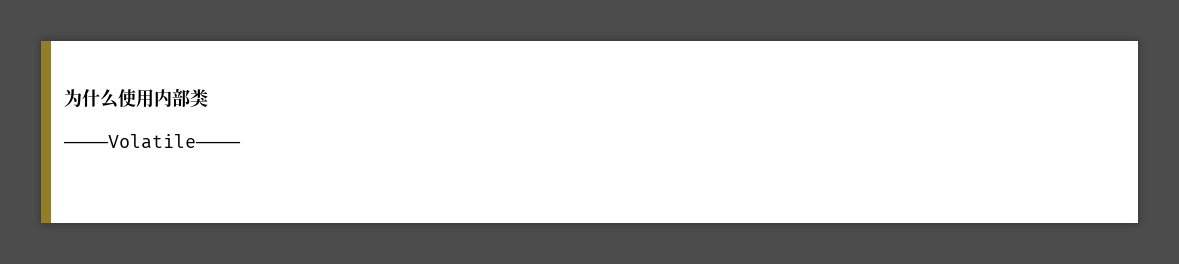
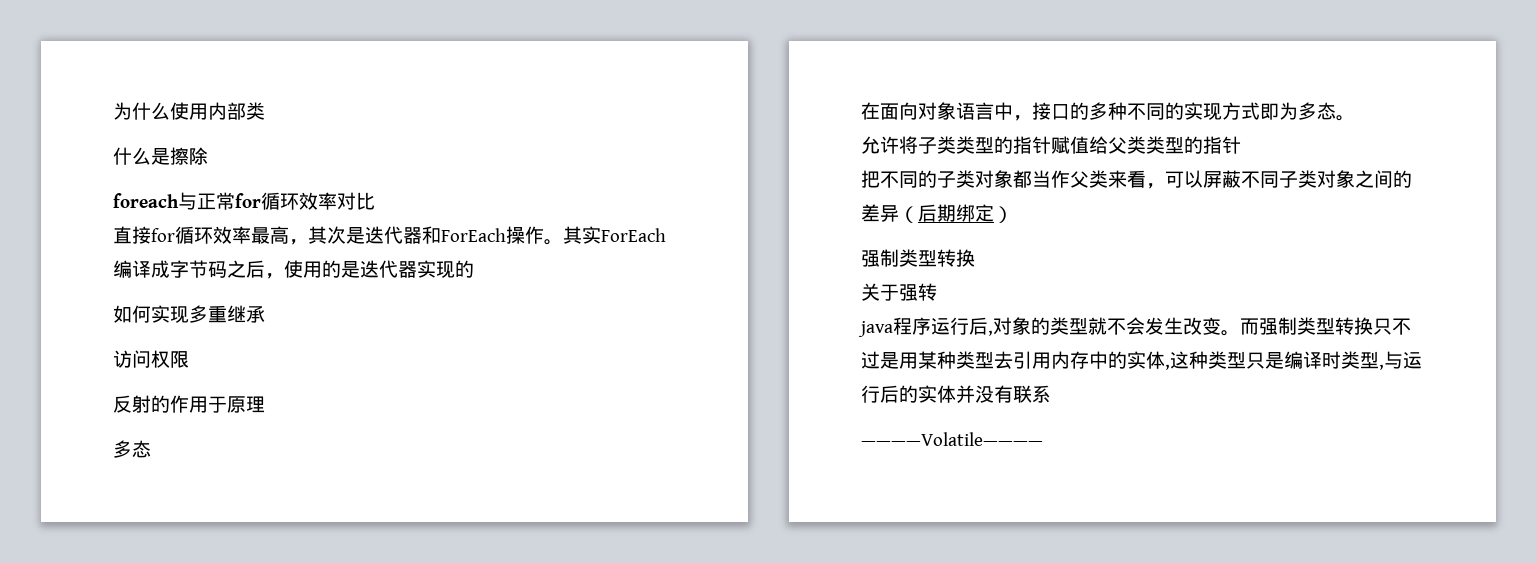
(208, 98) none -> [113,147,208,165] [113,192,375,210] [113,226,666,245] [113,260,474,279] [113,305,265,323] [113,350,189,368] [113,395,265,413] [113,440,151,458] [861,102,1355,121] [861,136,1241,154] [861,170,1412,189] [861,204,1013,223] [861,249,975,267] [861,283,937,301] [858,317,1411,337] [861,351,1422,370] [861,385,1051,403] // 什么是擦除 // foreach与正常for循环效率对比 // 直接for循环效率最高，其次是迭代器和ForEach操作。其实ForEach编译成字节码之后，使用的是迭代器实现的 // 如何实现多重继承 // 访问权限 // 反射的作用于原理 // 多态 // 在面向对象语言中，接口的多种不同的实现方式即为多态。 // 允许将子类类型的指针赋值给父类类型的指针 // 把不同的子类对象都当作父类来看，可以屏蔽不同子类对象之间的差异（后期绑定） // 强制类型转换 // 关于强转 // java程序运行后,对象的类型就不会发生改变。而强制类型转换只不过是用某种类型去引用内存中的实体,这种类型只是编译时类型,与运行后的实体并没有联系

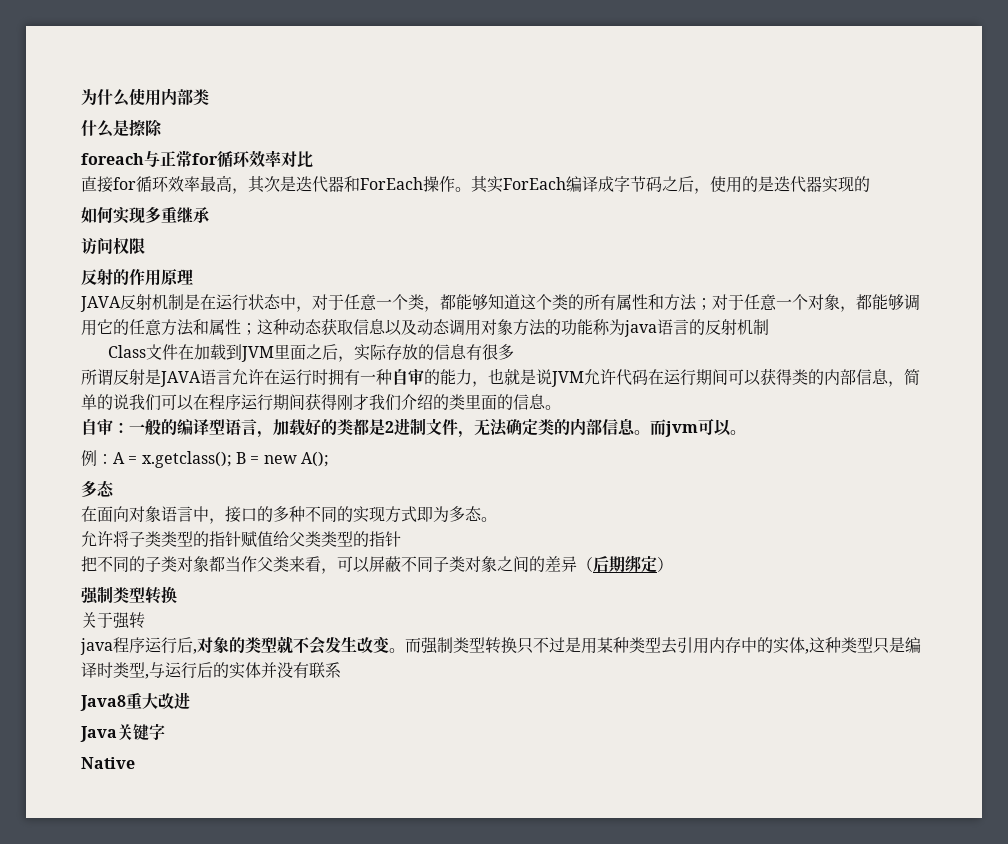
[208,396,227,413] 于 -> (161, 277) none
(265, 404) none -> [80,294,920,312] [81,318,769,337] [107,344,514,362] [81,368,920,387] [81,393,561,411] [81,418,746,438] [81,450,329,468] // JAVA反射机制是在运行状态中，对于任意一个类，都能够知道这个类的所有属性和方法；对于任意一个对象，都能够调用它的任意方法和属性；这种动态获取信息以及动态调用对象方法的功能称为java语言的反射机制 // Class文件在加载到JVM里面之后，实际存放的信息有很多 // 所谓反射是JAVA语言允许在运行时拥有一种自审的能力，也就是说JVM允许代码在运行期间可以获得类的内部信息，简单的说我们可以在程序运行期间获得刚才我们介绍的类里面的信息。 // 自审：一般的编译型语言，加载好的类都是2进制文件，无法确定类的内部信息。而jvm可以。 // 例：A = x.getclass(); B = new A();
[861,432,1043,446] ————Volatile———— -> [80,692,190,711] [80,724,165,742] [81,757,135,769] Java8重大改进 // Java关键字 // Native

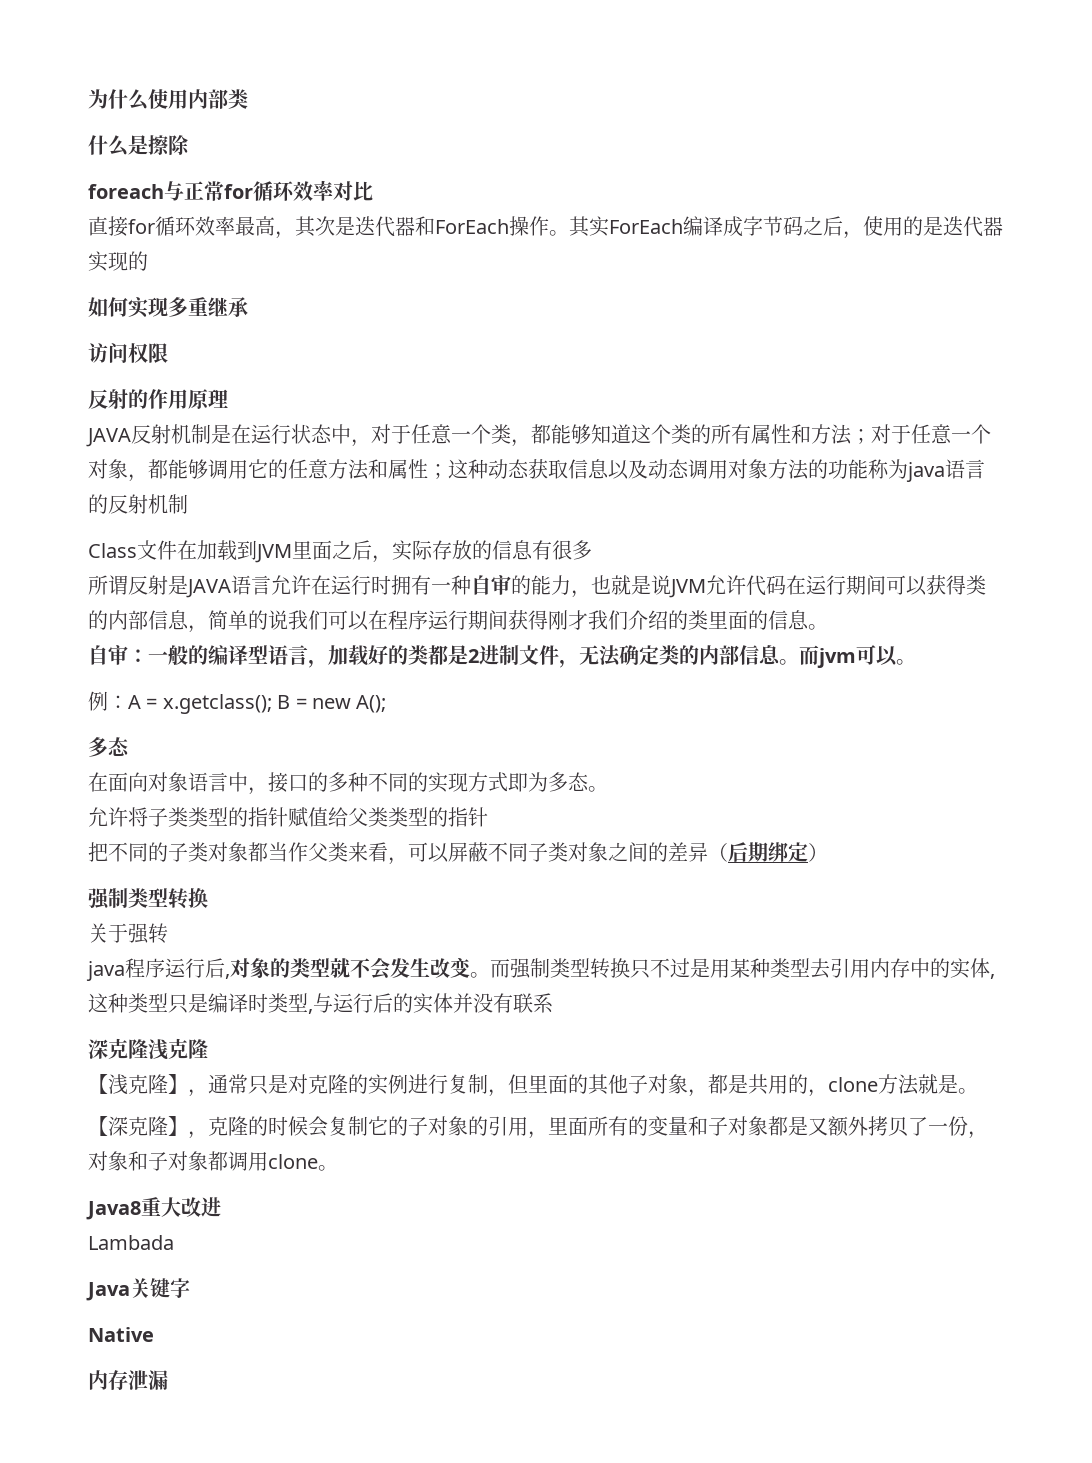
(341, 670) none -> [88,1038,208,1060] [88,1074,978,1097] [88,1116,988,1139] [88,1151,338,1171] // 深克隆浅克隆 // 【浅克隆】，通常只是对克隆的实例进行复制，但里面的其他子对象，都是共用的，clone方法就是。 // 【深克隆】，克隆的时候会复制它的子对象的引用，里面所有的变量和子对象都是又额外拷贝了一份，对象和子对象都调用clone。
(190, 700) none -> [88,1235,174,1250] // Lambada
(135, 763) none -> [88,1370,168,1390] // 内存泄漏

